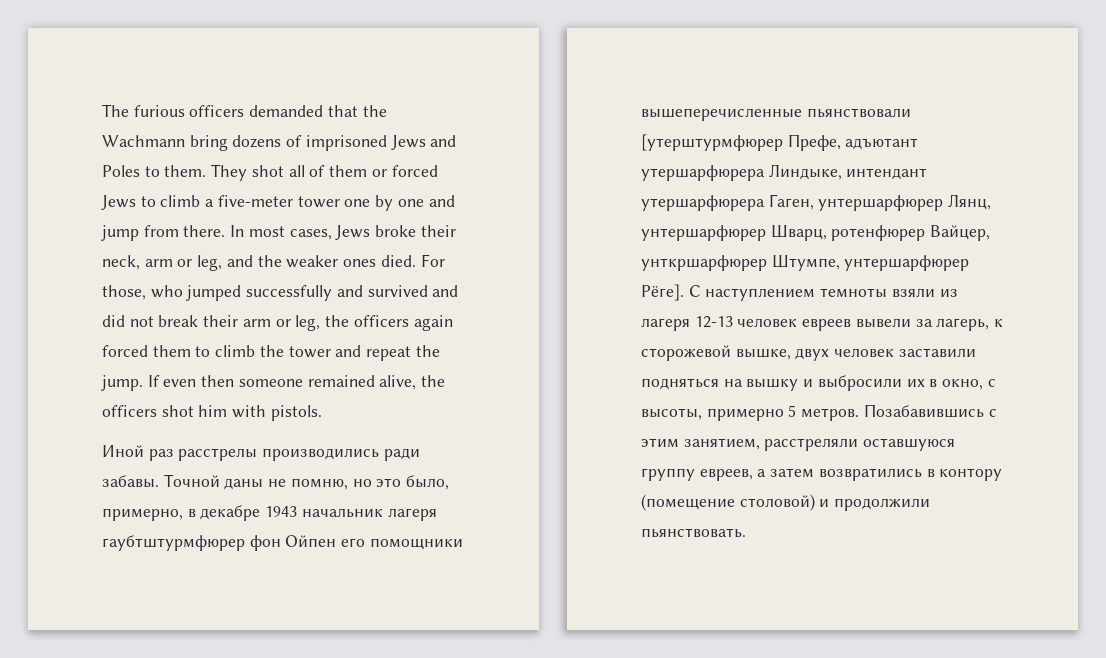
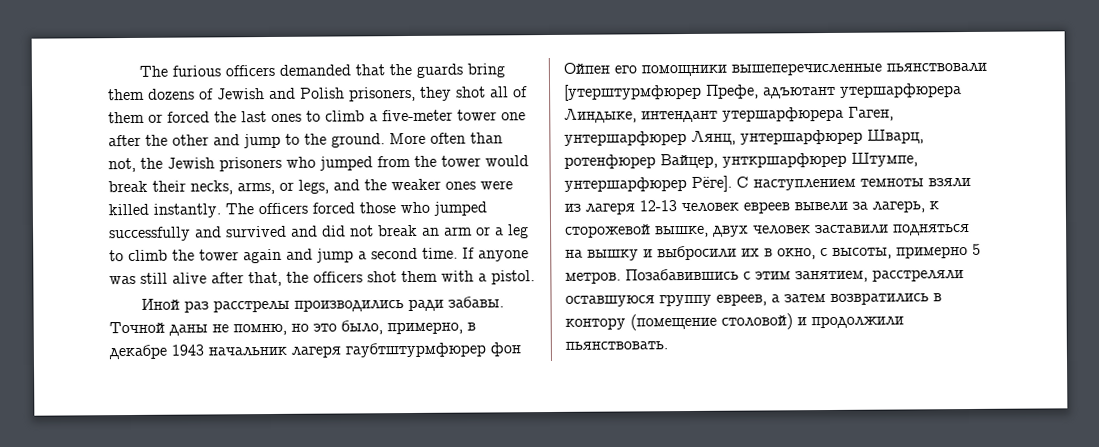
[102,135,457,151] [102,164,248,181] Wachmann bring dozens of imprisoned Jews and Poles to them. They -> [416,63,506,78] [108,86,452,102] guards bring them dozens of Jewish and Polish prisoners, they
[101,195,136,210] Jews -> [214,111,302,123] the last ones
[375,195,455,211] [101,225,456,241] [102,254,445,271] [102,285,146,300] by one and jump from there. In most cases, Jews broke their neck, arm or leg, and the weaker ones died. For those, -> [108,132,503,149] [108,155,529,173] [108,178,513,195] [108,202,396,218] after the other and jump to the ground. More often than not, the Jewish prisoners who jumped from the tower would break their necks, arms, or legs, and the weaker ones were killed instantly. The officers forced those
[203,315,453,331] [102,345,440,361] [101,375,446,391] [102,405,322,421] their arm or leg, the officers again forced them to climb the tower and repeat the jump. If even then someone remained alive, the officers shot him with pistols. -> [422,224,529,239] [109,247,529,264] [109,270,535,287] an arm or a leg to climb the tower again and jump a second time. If anyone was still alive after that, the officers shot them with a pistol.

